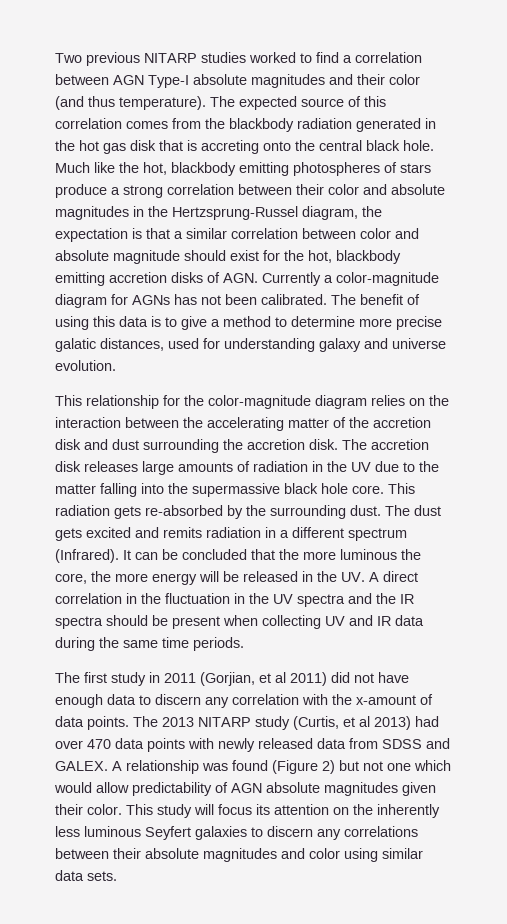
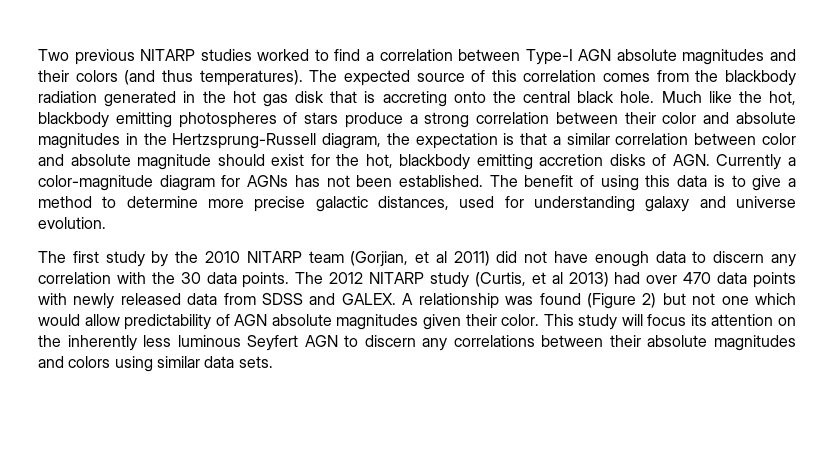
[113,75,189,88] AGN Type-I -> [525,49,612,65] Type-I AGN
[389,74,420,85] color -> [75,70,118,82] colors
[119,96,206,110] temperature). -> [199,70,303,86] temperatures).
[172,206,298,220] Hertzsprung-Russel -> [172,133,317,149] Hertzsprung-Russell
[261,294,327,305] calibrated. -> [398,175,483,187] established.
[55,338,96,352] galatic -> [315,196,368,212] galactic
[55,395,449,409] [55,417,431,431] [55,439,429,453] [55,461,439,475] [55,483,415,497] [55,505,441,519] [55,527,407,541] [55,549,421,563] [55,571,418,585] [55,593,414,607] [55,615,424,629] [55,637,244,651] [55,672,196,686] This relationship for the color-magnitude diagram relies on the interaction between the accelerating matter of the accretion disk and dust surrounding the accretion disk. The accretion disk releases large amounts of radiation in the UV due to the matter falling into the supermassive black hole core. This radiation gets re-absorbed by the surrounding dust. The dust gets excited and remits radiation in a different spectrum (Infrared). It can be concluded that the more luminous the core, the more energy will be released in the UV. A direct correlation in the fluctuation in the UV spectra and the IR spectra should be present when collecting UV and IR data during the same time periods. // The first study in 2011 -> [38,251,344,267] The first study by the 2010 NITARP team
[356,694,433,705] x-amount of -> [180,272,201,284] 30
[162,717,194,727] 2013 -> [329,272,364,284] 2012
[195,826,247,840] galaxies -> [304,335,338,347] AGN
[309,848,340,859] color -> [68,356,111,368] colors

